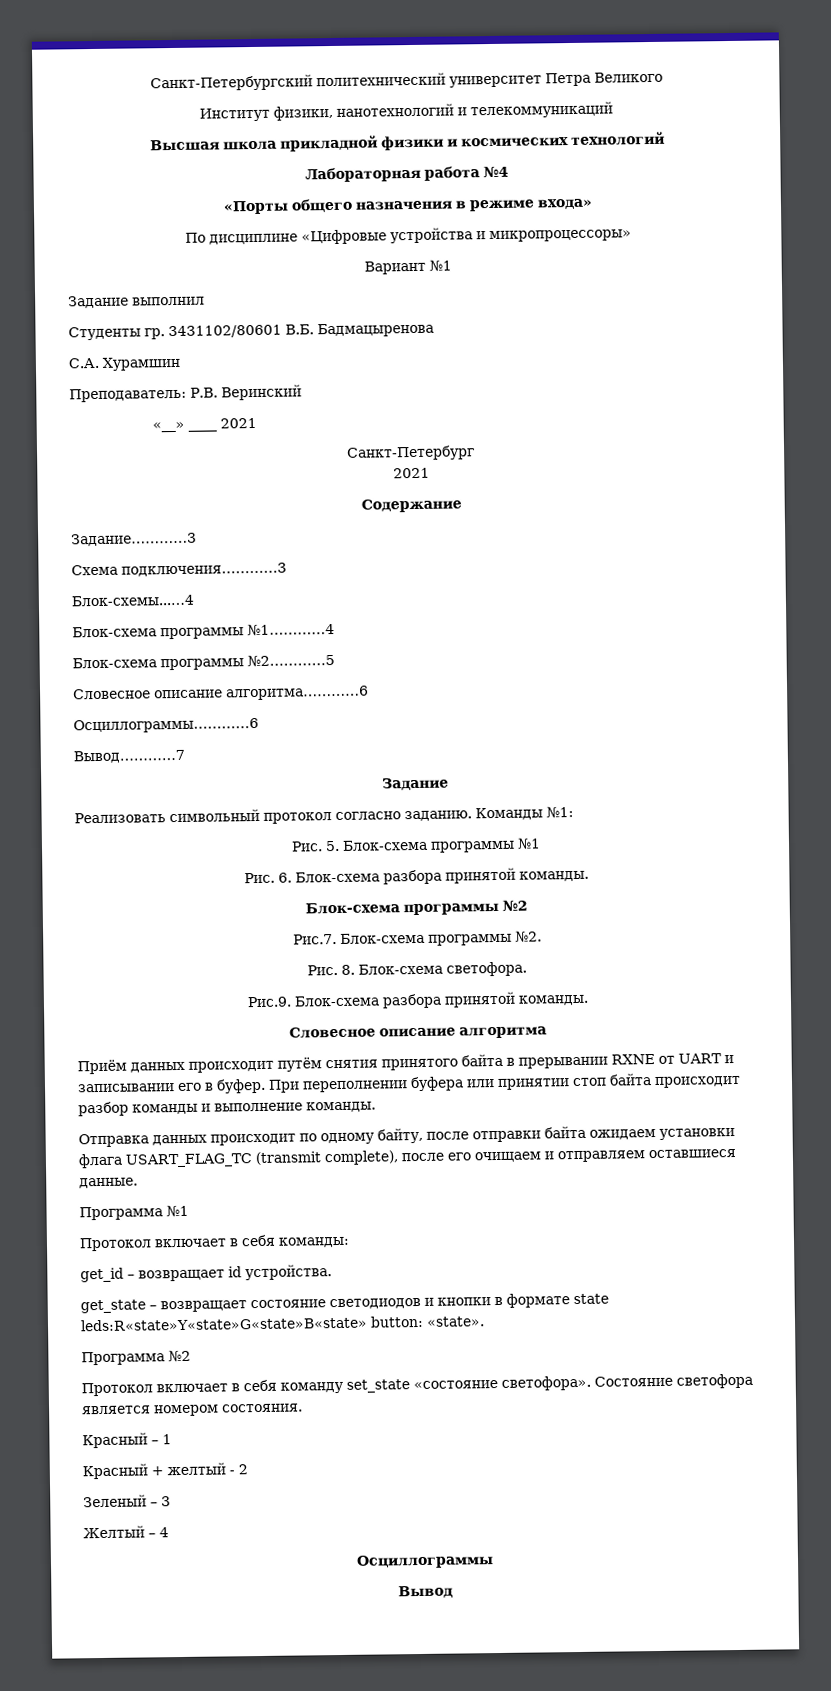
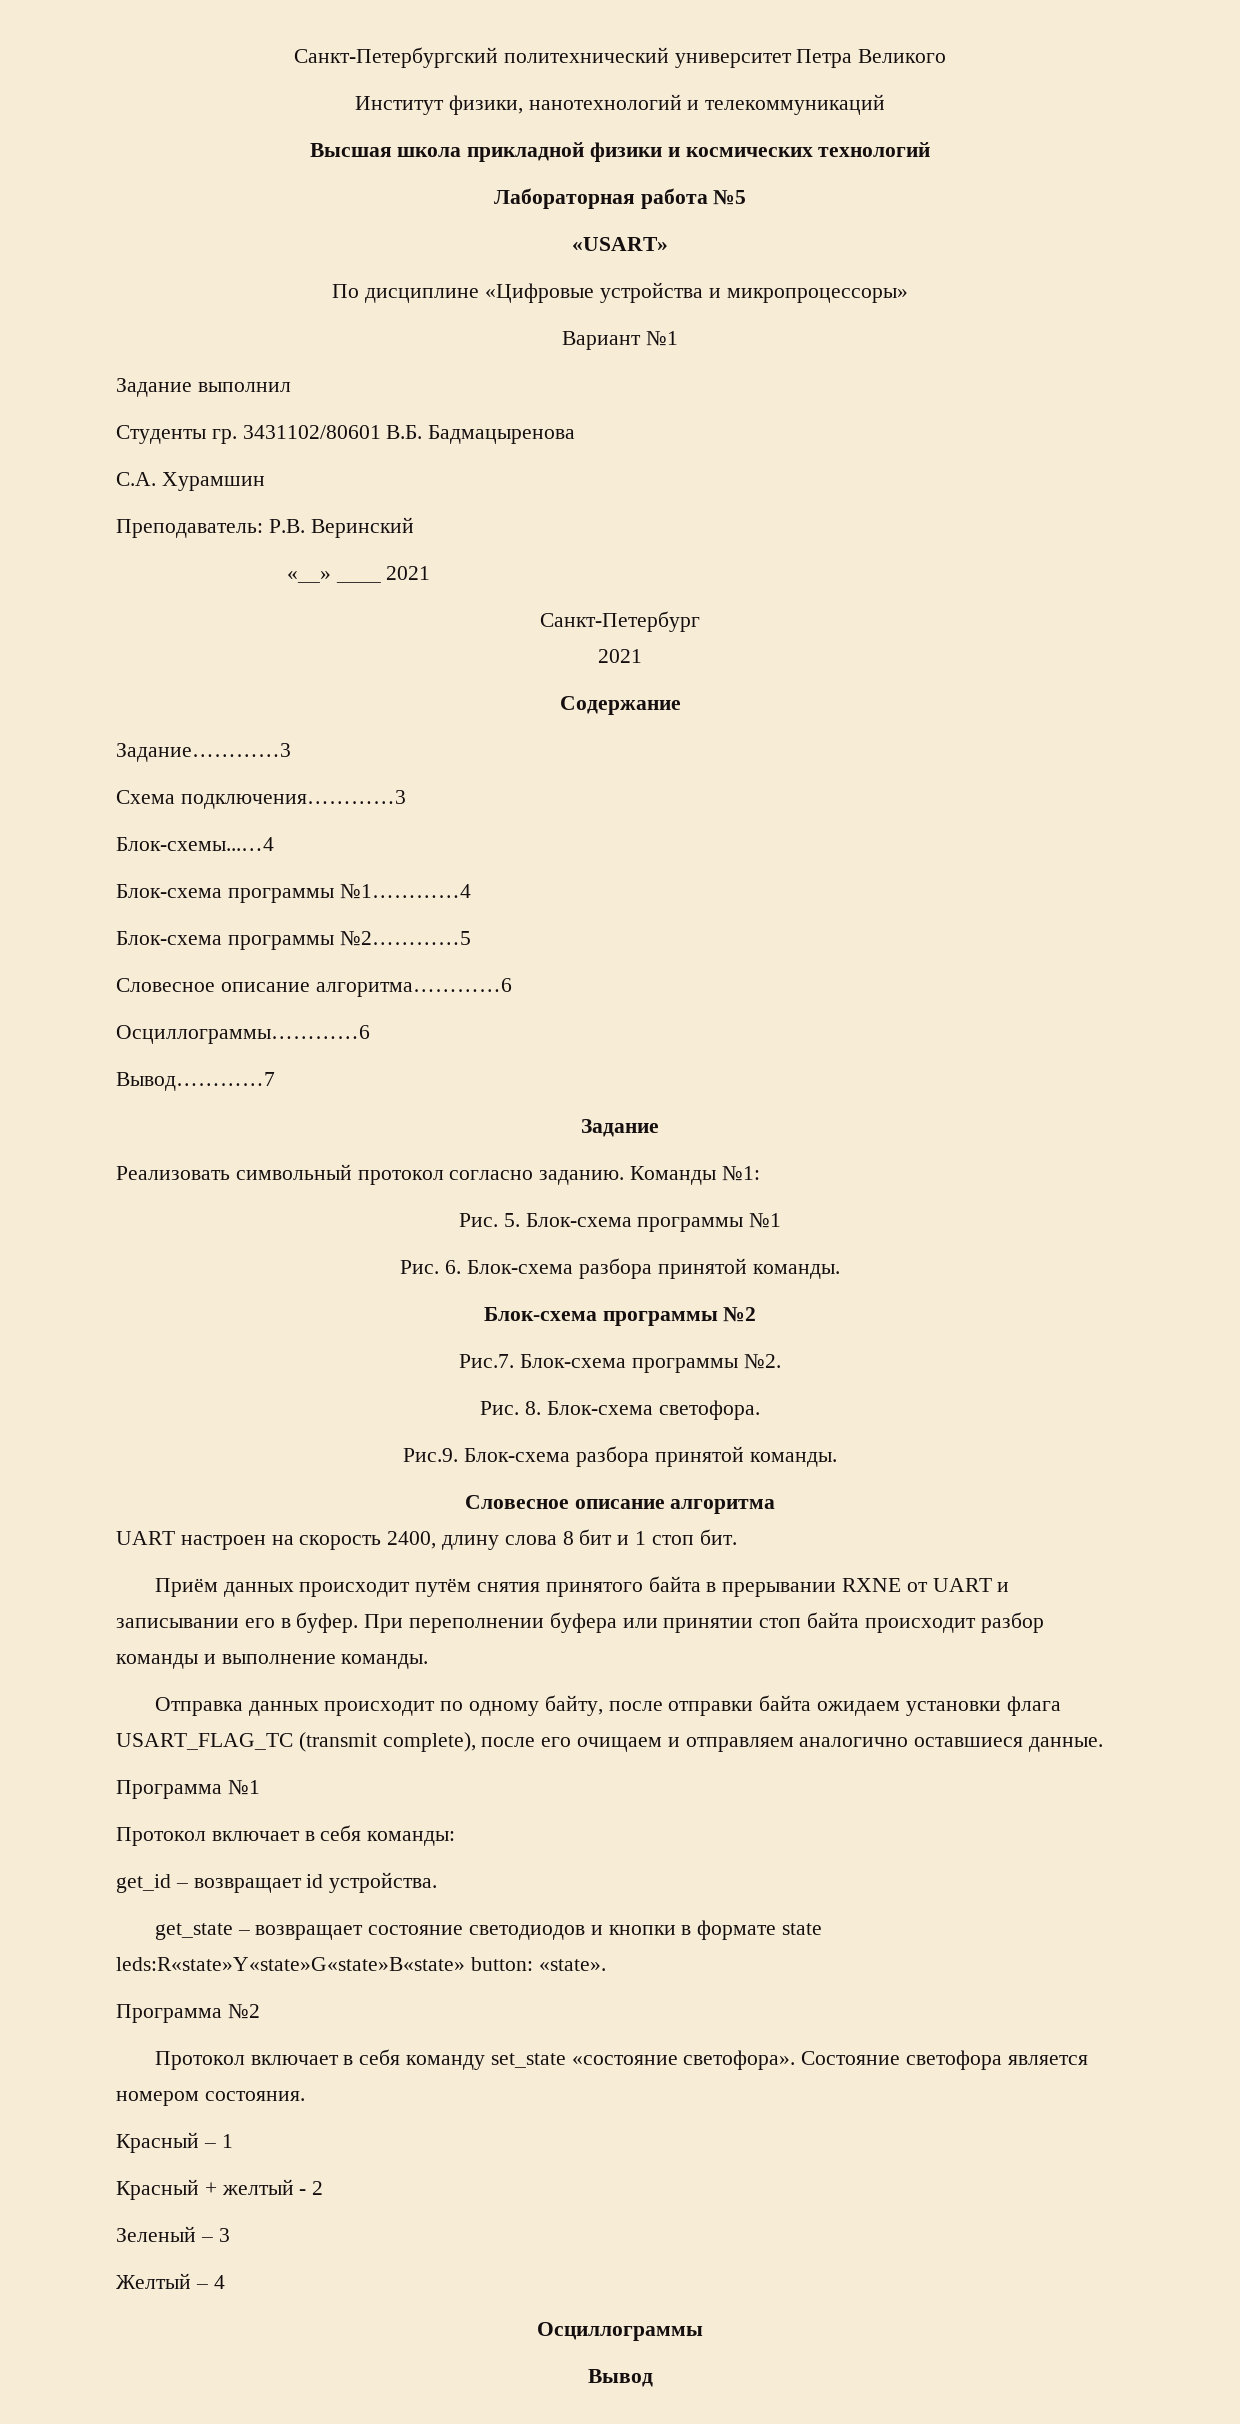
[483,165,509,179] [222,198,593,215] №4 // «Порты общего назначения в режиме входа» -> [713,190,747,205] [572,237,668,251] №5 // «USART»
(547, 1032) none -> [116,1529,737,1550] // UART настроен на скорость 2400, длину слова 8 бит и 1 стоп бит.
(645, 1156) none -> [799,1737,909,1747] аналогично

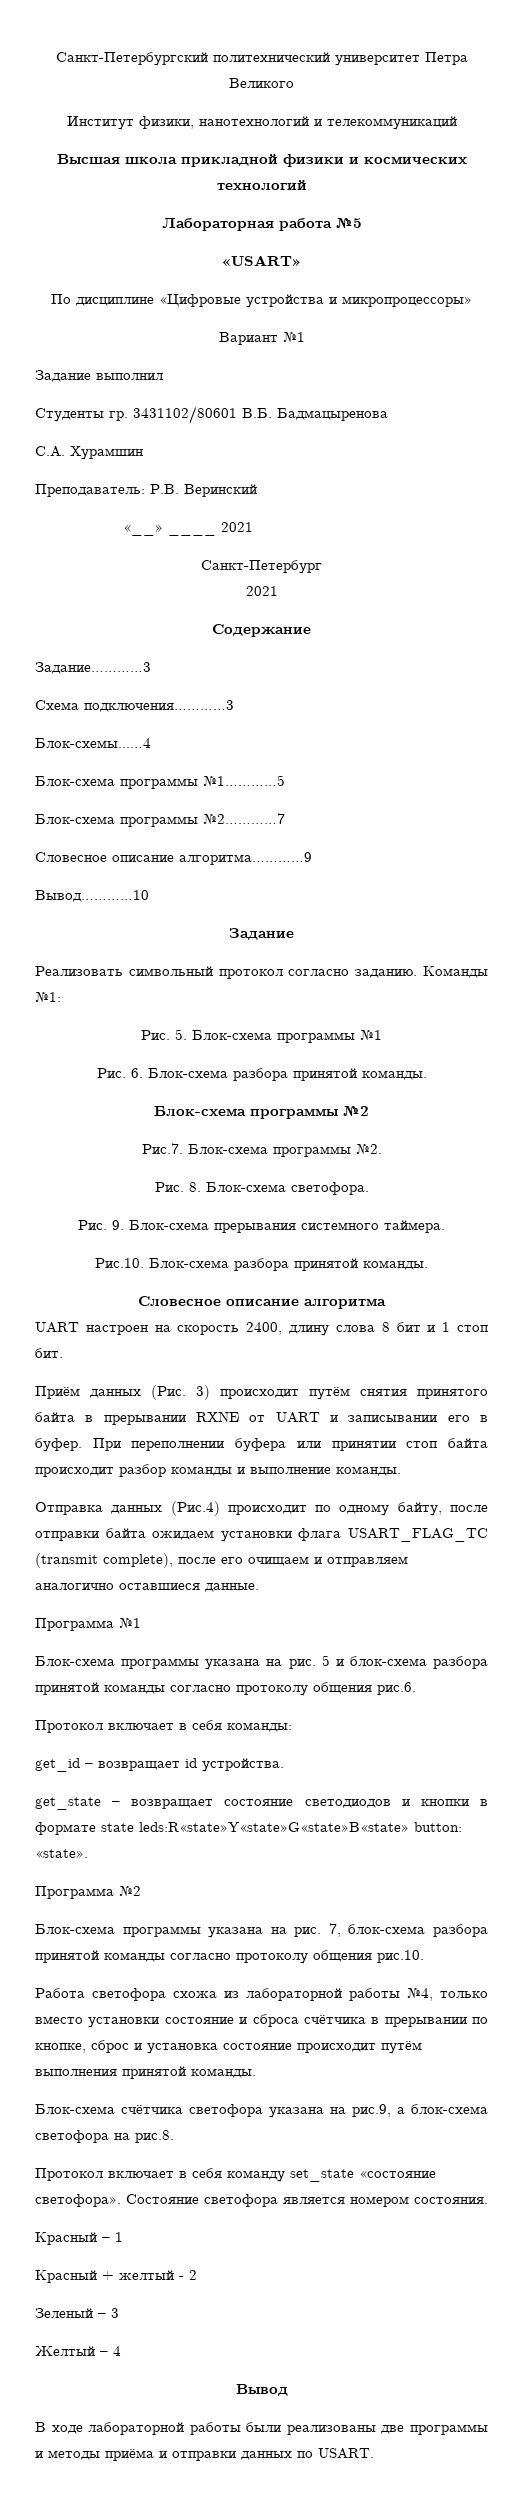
[339,884,471,899] [116,931,471,950] [116,978,512,997] [116,1025,370,1044] [116,1072,275,1091] №1…………4 // Блок-схема программы №2…………5 // Словесное описание алгоритма…………6 // Осциллограммы…………6 // Вывод…………7 -> [203,775,285,786] [35,813,285,827] [35,852,312,865] [35,890,149,902] №1…………5 // Блок-схема программы №2…………7 // Словесное описание алгоритма…………9 // Вывод…………10
[403,1448,459,1462] Рис.9. -> [78,1220,445,1233] [95,1258,144,1268] Рис. 9. Блок-схема прерывания системного таймера. // Рис.10.
(294, 1589) none -> [151,1385,210,1400] (Рис. 3)
(319, 1708) none -> [170,1501,220,1516] (Рис.4)
(260, 1787) none -> [35,1655,488,1670] [35,1682,416,1696] // Блок-схема программы указана на рис. 5 и блок-схема разбора принятой команды согласно протоколу общения рис.6.
(260, 2011) none -> [35,1923,488,1938] [35,1950,424,1964] [35,1988,488,2001] [35,2014,488,2028] [35,2040,422,2054] [35,2066,256,2079] [35,2104,488,2118] [35,2130,174,2143] // Блок-схема программы указана на рис. 7, блок-схема разбора принятой команды согласно протоколу общения рис.10. // Работа светофора схожа из лабораторной работы №4, только вместо установки состояние и сброса счётчика в прерывании по кнопке, сброс и установка состояние происходит путём выполнения принятой команды. // Блок-схема счётчика светофора указана на рис.9, а блок-схема светофора на рис.8.
[537,2322,703,2341] [587,2369,653,2387] Осциллограммы // Вывод -> [235,2384,288,2396] [35,2422,488,2435] [35,2448,374,2461] Вывод // В ходе лабораторной работы были реализованы две программы и методы приёма и отправки данных по USART.

